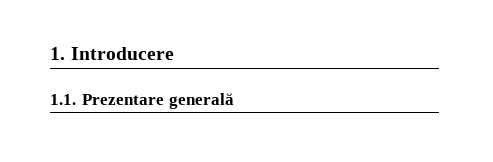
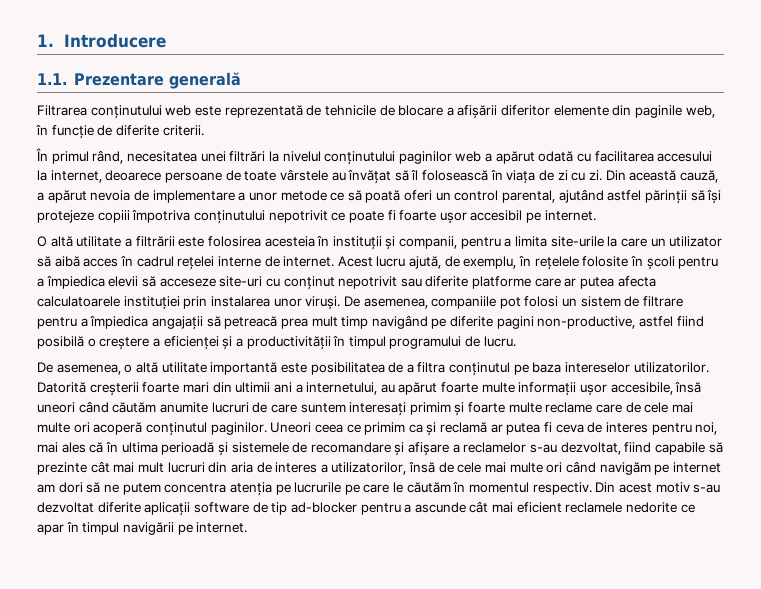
(234, 101) none -> [37,105,715,119] [36,124,204,139] [36,148,713,165] [37,169,718,184] [37,189,722,204] [37,209,596,224] [37,235,723,250] [37,255,719,270] [37,275,656,290] [37,296,684,310] [37,315,704,330] [37,335,516,350] [37,362,709,376] [37,381,702,396] [37,401,693,416] [37,422,718,436] [37,441,723,456] [37,461,721,475] [37,481,721,496] [37,501,695,516] [37,521,248,535] // Filtrarea conținutului web este reprezentată de tehnicile de blocare a afișării diferitor elemente din paginile web, în funcție de diferite criterii. // În primul rând, necesitatea unei filtrări la nivelul conținutului paginilor web a apărut odată cu facilitarea accesului la internet, deoarece persoane de toate vârstele au învățat să îl folosească în viața de zi cu zi. Din această cauză, a apărut nevoia de implementare a unor metode ce să poată oferi un control parental, ajutând astfel părinții să își protejeze copiii împotriva conținutului nepotrivit ce poate fi foarte ușor accesibil pe internet. // O altă utilitate a filtrării este folosirea acesteia în instituții și companii, pentru a limita site-urile la care un utilizator să aibă acces în cadrul rețelei interne de internet. Acest lucru ajută, de exemplu, în rețelele folosite în școli pentru a împiedica elevii să acceseze site-uri cu conținut nepotrivit sau diferite platforme care ar putea afecta calculatoarele instituției prin instalarea unor viruși. De asemenea, companiile pot folosi un sistem de filtrare pentru a împiedica angajații să petreacă prea mult timp navigând pe diferite pagini non-productive, astfel fiind posibilă o creștere a eficienței și a productivității în timpul programului de lucru. // De asemenea, o altă utilitate importantă este posibilitatea de a filtra conținutul pe baza intereselor utilizatorilor. Datorită creșterii foarte mari din ultimii ani a internetului, au apărut foarte multe informații ușor accesibile, însă uneori când căutăm anumite lucruri de care suntem interesați primim și foarte multe reclame care de cele mai multe ori acoperă conținutul paginilor. Uneori ceea ce primim ca și reclamă ar putea fi ceva de interes pentru noi, mai ales că în ultima perioadă și sistemele de recomandare și afișare a reclamelor s-au dezvoltat, fiind capabile să prezinte cât mai mult lucruri din aria de interes a utilizatorilor, însă de cele mai multe ori când navigăm pe internet am dori să ne putem concentra atenția pe lucrurile pe care le căutăm în momentul respectiv. Din acest motiv s-au dezvoltat diferite aplicații software de tip ad-blocker pentru a ascunde cât mai eficient reclamele nedorite ce apar în timpul navigării pe internet.

